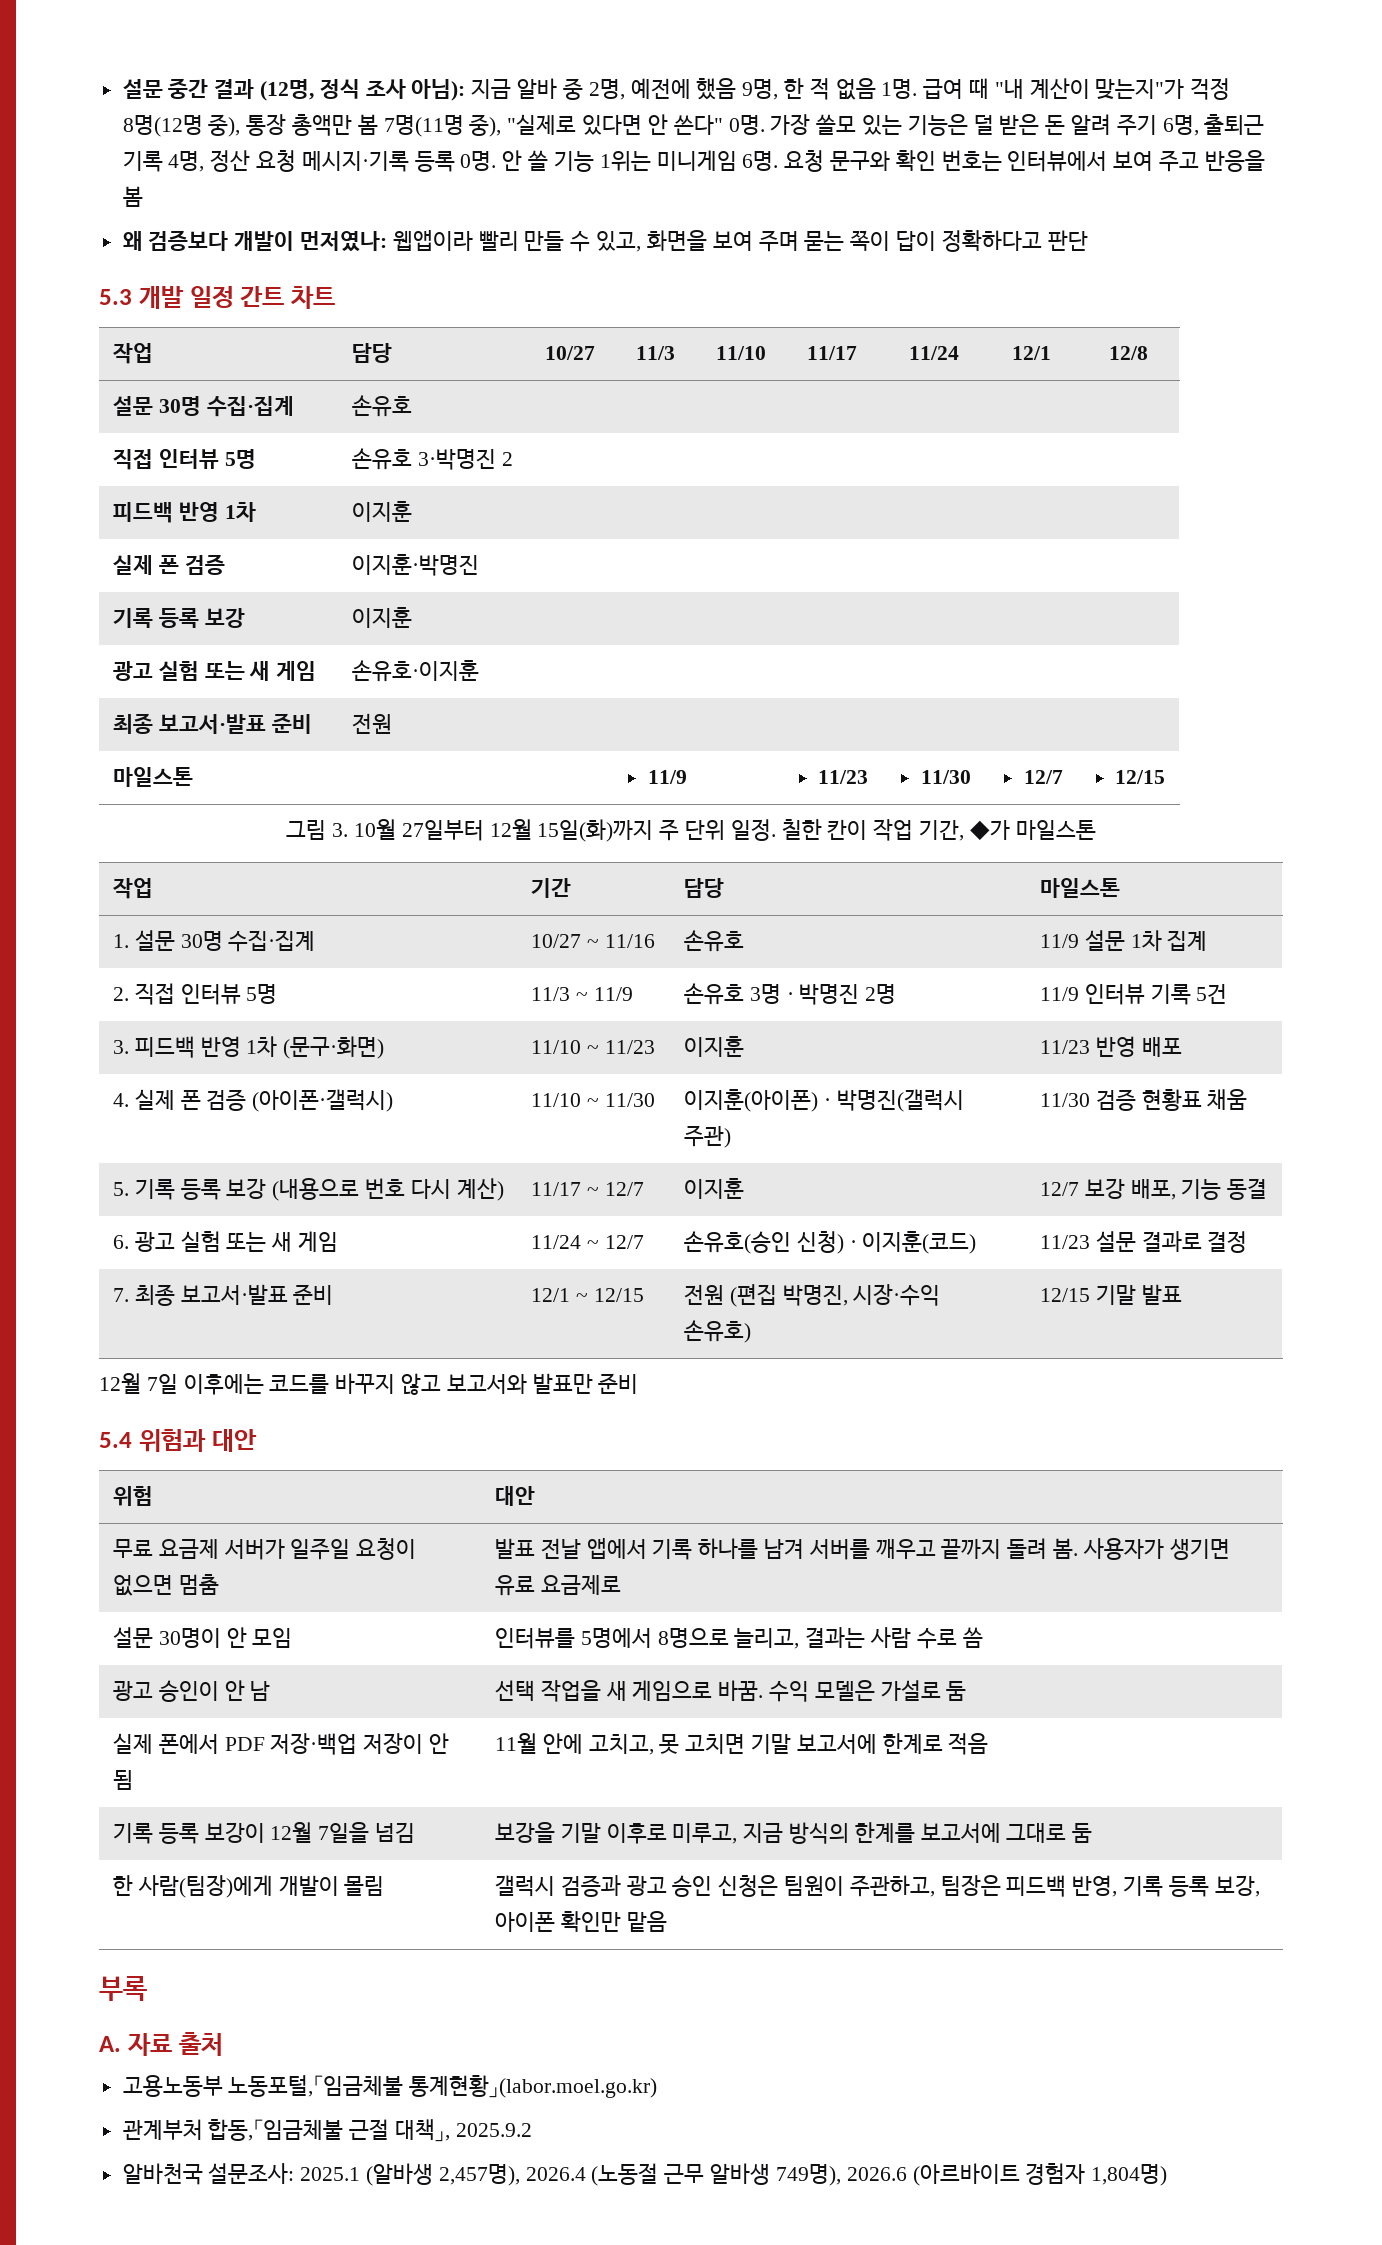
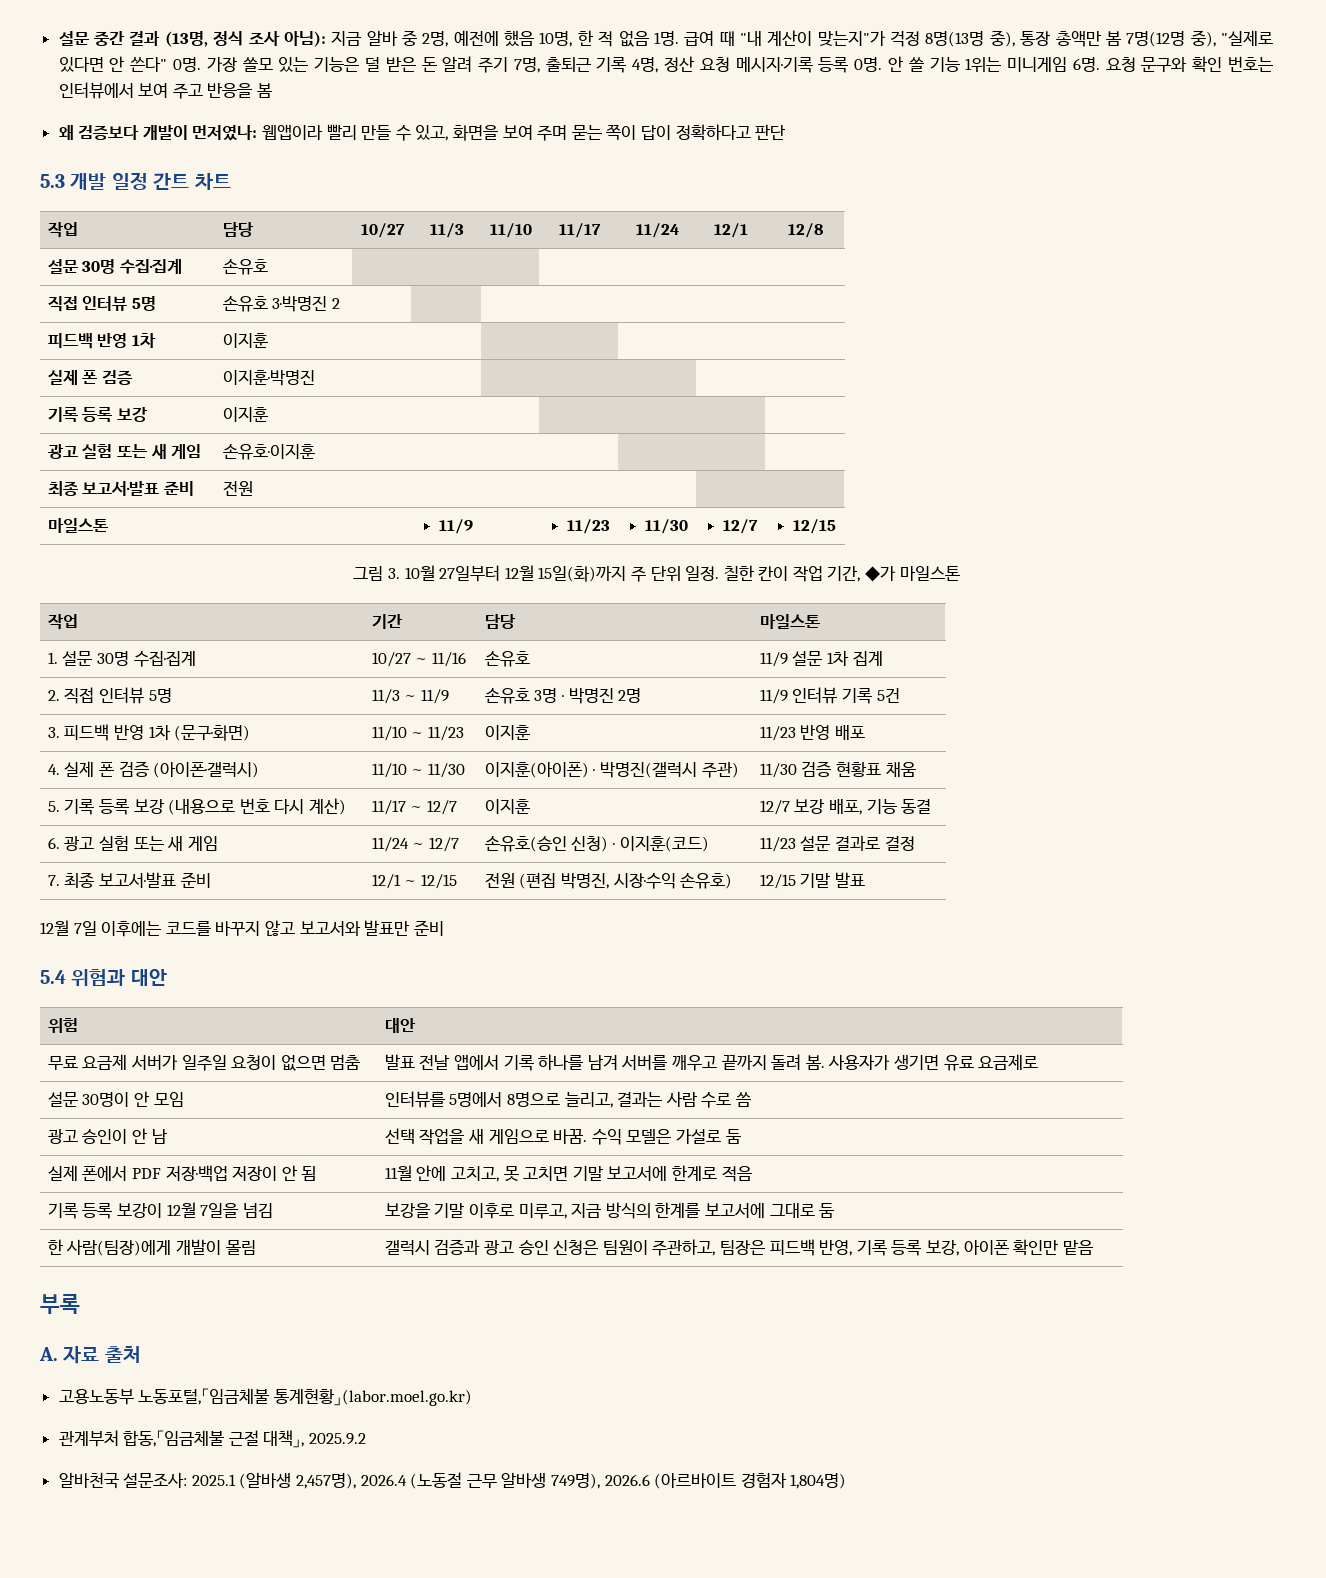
[260,79,315,101] (12명, -> [164,31,208,47] (13명,
[742,79,779,100] 9명, -> [539,31,573,47] 10명,
[122,115,203,137] 8명(12명 -> [925,31,985,47] 8명(13명
[383,115,464,137] 7명(11명 -> [1126,31,1186,47] 7명(12명
[1162,115,1199,136] 6명, -> [513,57,540,73] 7명,

